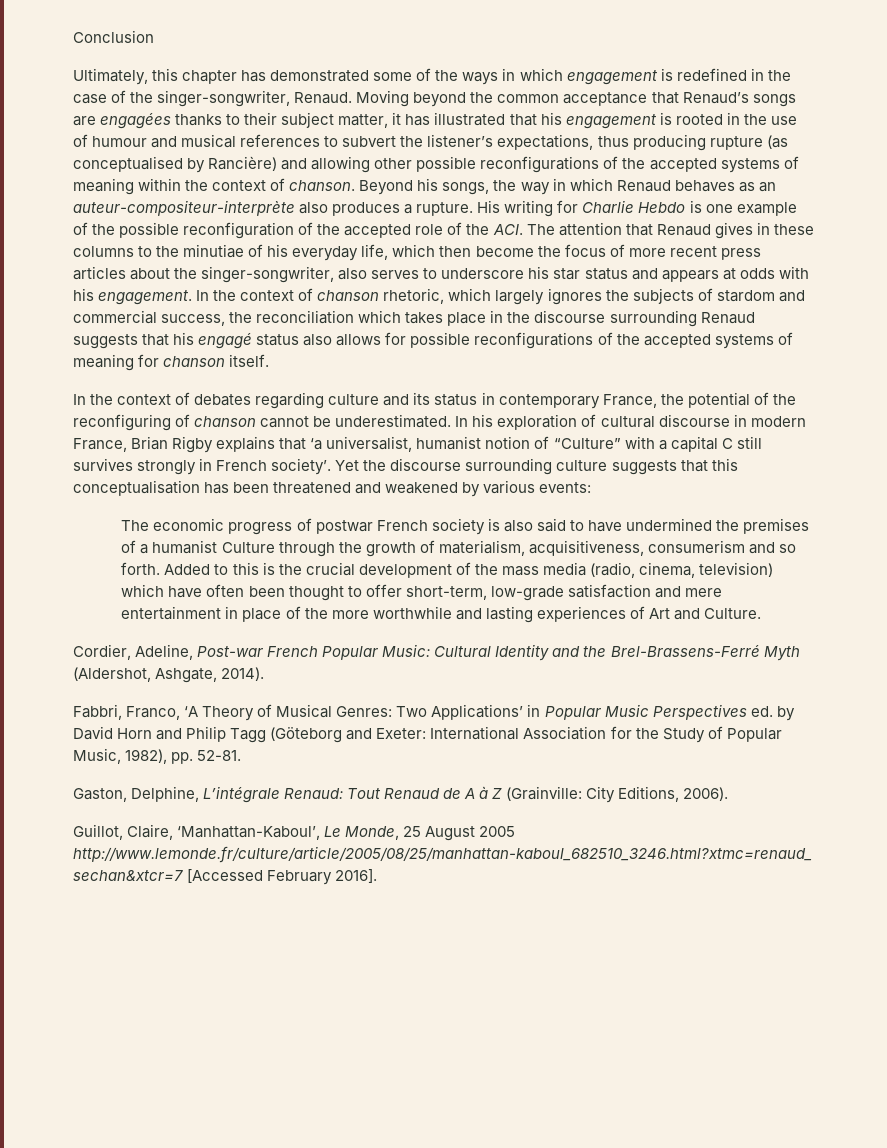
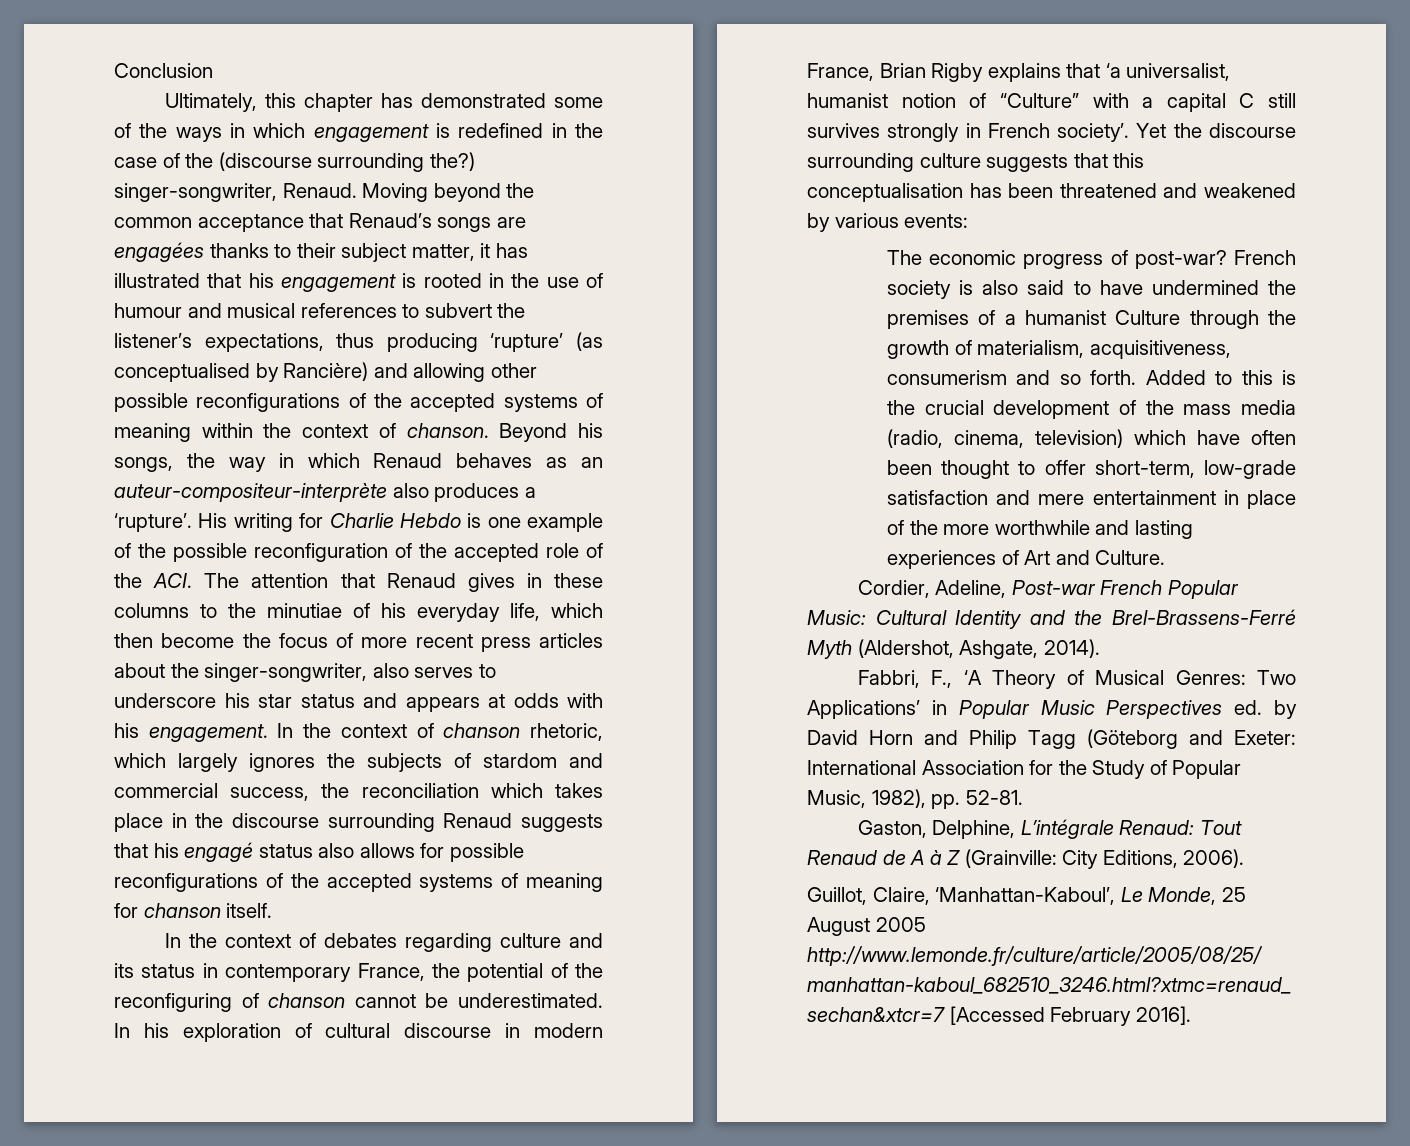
(154, 97) none -> [218,152,475,172] (discourse surrounding the?)
[709,136,763,150] rupture -> [490,333,564,352] ‘rupture’
[416,202,474,216] rupture. -> [114,513,192,532] ‘rupture’.
[315,520,373,534] postwar -> [1134,250,1227,269] post-war?
[126,706,181,720] Franco, -> [931,670,953,688] F.,

